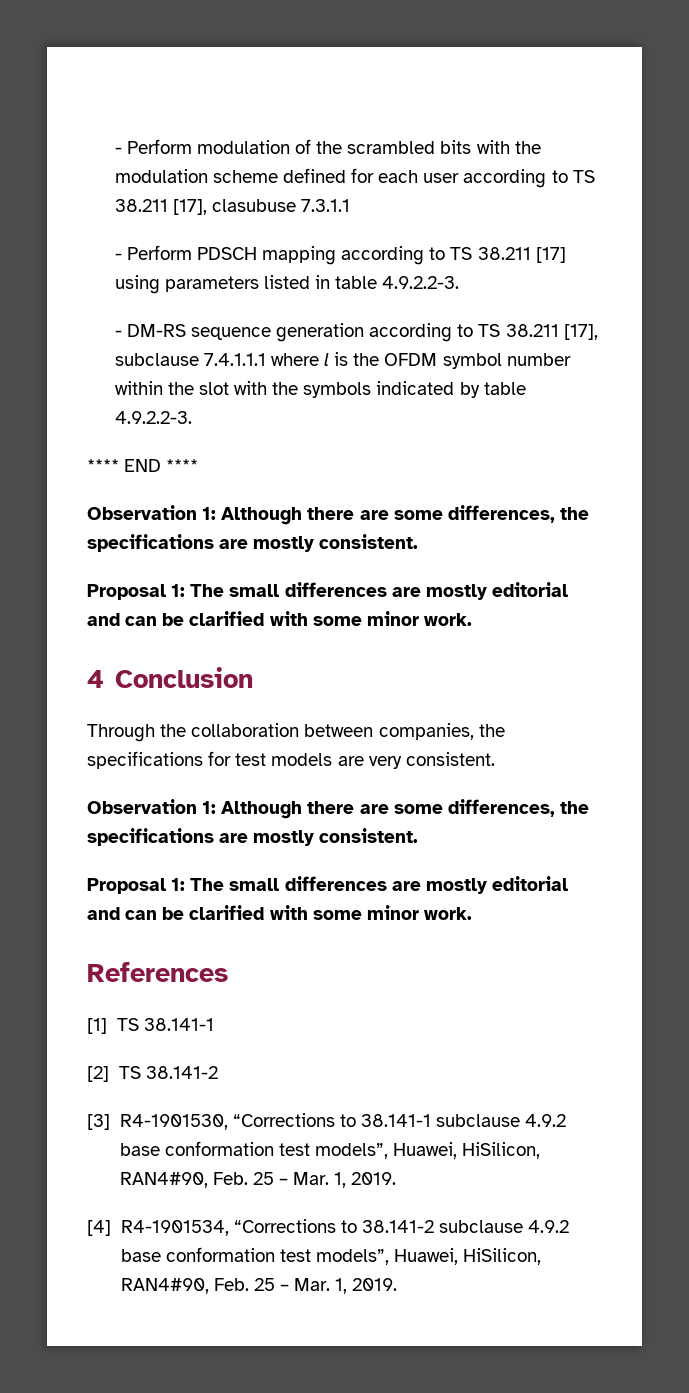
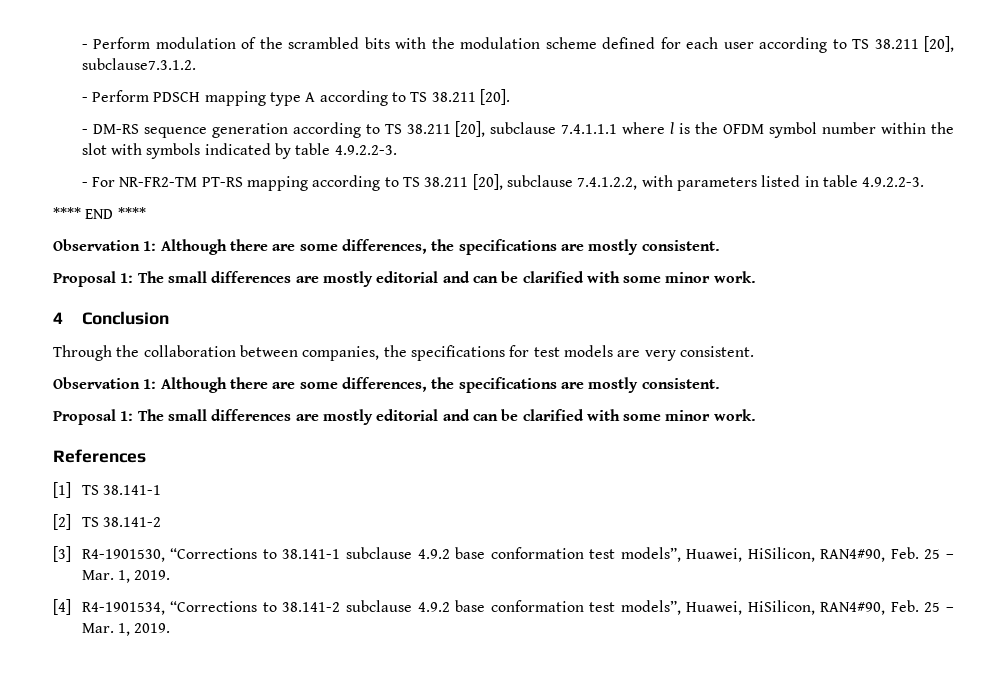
[172,199,351,215] [17], clasubuse 7.3.1.1 -> [924,36,954,52] [81,58,196,70] [20], subclause7.3.1.2.
[341,246,566,265] [114,275,460,294] according to TS 38.211 [17] using parameters listed in table 4.9.2.2-3. -> [270,89,511,106] type A according to TS 38.211 [20].
[563,324,598,340] [17], -> [455,121,486,137] [20],
[272,382,299,395] the -> (143, 149) none
(192, 417) none -> [81,174,925,191] // - For NR-FR2-TM PT-RS mapping according to TS 38.211 [20], subclause 7.4.1.2.2, with parameters listed in table 4.9.2.2-3.

